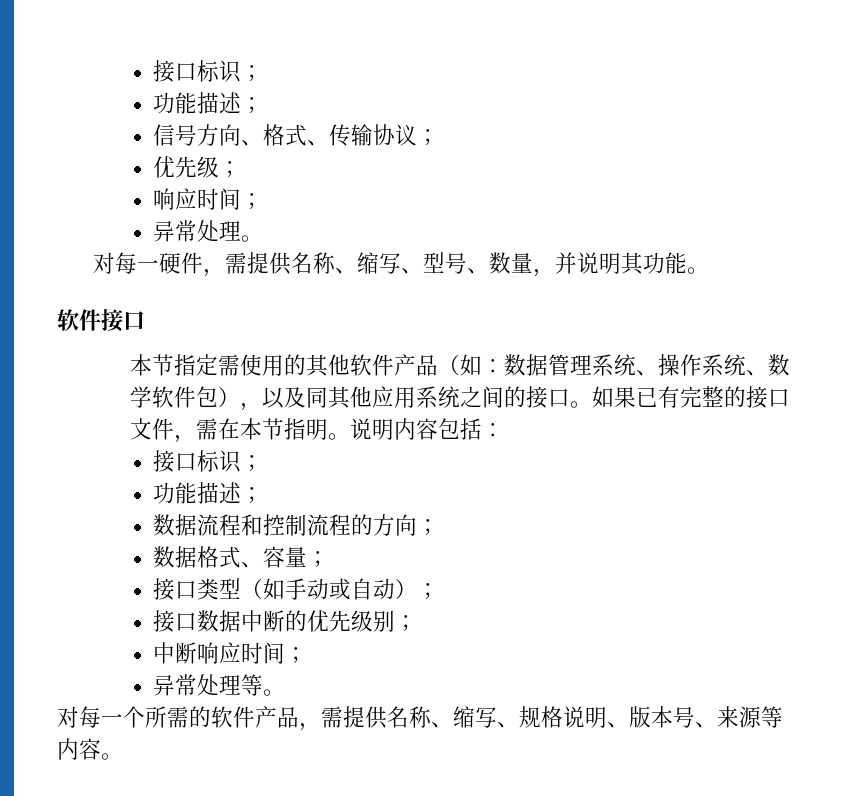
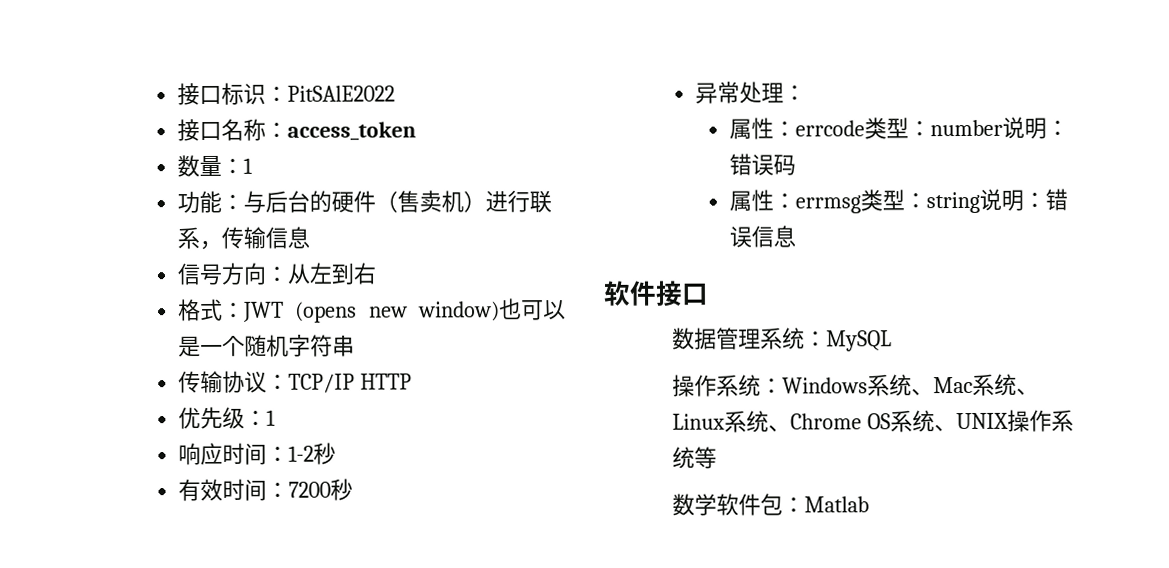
[153,60,264,83] [153,92,264,114] [153,124,440,146] [153,156,242,178] [153,188,264,210] [153,220,264,242] [93,252,710,277] [57,309,145,332] [129,354,504,377] 接口标识； // 功能描述； // 信号方向、格式、传输协议； // 优先级； // 响应时间； // 异常处理。 // 对每一硬件，需提供名称、缩写、型号、数量，并说明其功能。 // 软件接口 // 本节指定需使用的其他软件产品（如： -> [177,82,396,106] [177,118,417,142] [177,155,254,178] [177,190,553,214] [177,226,311,251] [177,262,378,286] [178,298,566,323] [178,334,356,358] [178,370,412,394] [178,406,277,430] [178,442,337,466] [178,478,354,502] [695,81,807,104] [728,116,1069,140] [728,153,796,176] [728,188,1068,214] [728,225,796,248] [603,280,709,307] 接口标识：PitSAlE2022 // 接口名称：access_token // 数量：1 // 功能：与后台的硬件（售卖机）进行联系，传输信息 // 信号方向：从左到右 // 格式：JWT (opens new window)也可以是一个随机字符串 // 传输协议：TCP/IP HTTP // 优先级：1 // 响应时间：1-2秒 // 有效时间：7200秒 // 异常处理： // 属性：errcode类型：number说明：错误码 // 属性：errmsg类型：string说明：错误信息 // 软件接口 //
[635,354,790,376] [129,386,790,411] [129,418,504,443] [153,450,264,473] [153,482,264,504] [153,514,440,536] [153,546,330,568] [153,578,440,600] [153,610,418,632] [153,642,308,664] [153,674,286,696] [57,706,783,731] [57,738,123,760] 、操作系统、数学软件包），以及同其他应用系统之间的接口。如果已有完整的接口文件，需在本节指明。说明内容包括： // 接口标识； // 功能描述； // 数据流程和控制流程的方向； // 数据格式、容量； // 接口类型（如手动或自动）； // 接口数据中断的优先级别； // 中断响应时间； // 异常处理等。 // 对每一个所需的软件产品，需提供名称、缩写、规格说明、版本号、来源等内容。 -> [803,330,892,352] [671,373,1039,397] [671,409,1074,433] [671,446,717,469] [671,493,869,516] ：MySQL // 操作系统：Windows系统、Mac系统、Linux系统、Chrome OS系统、UNIX操作系统等 // 数学软件包：Matlab

